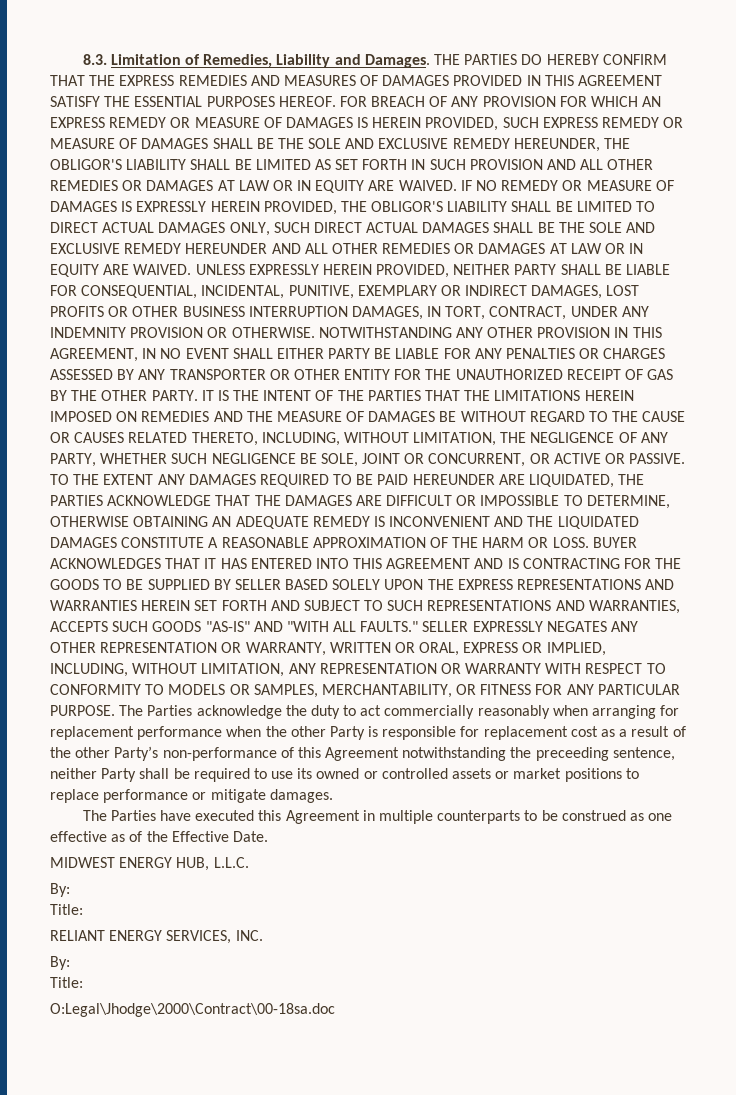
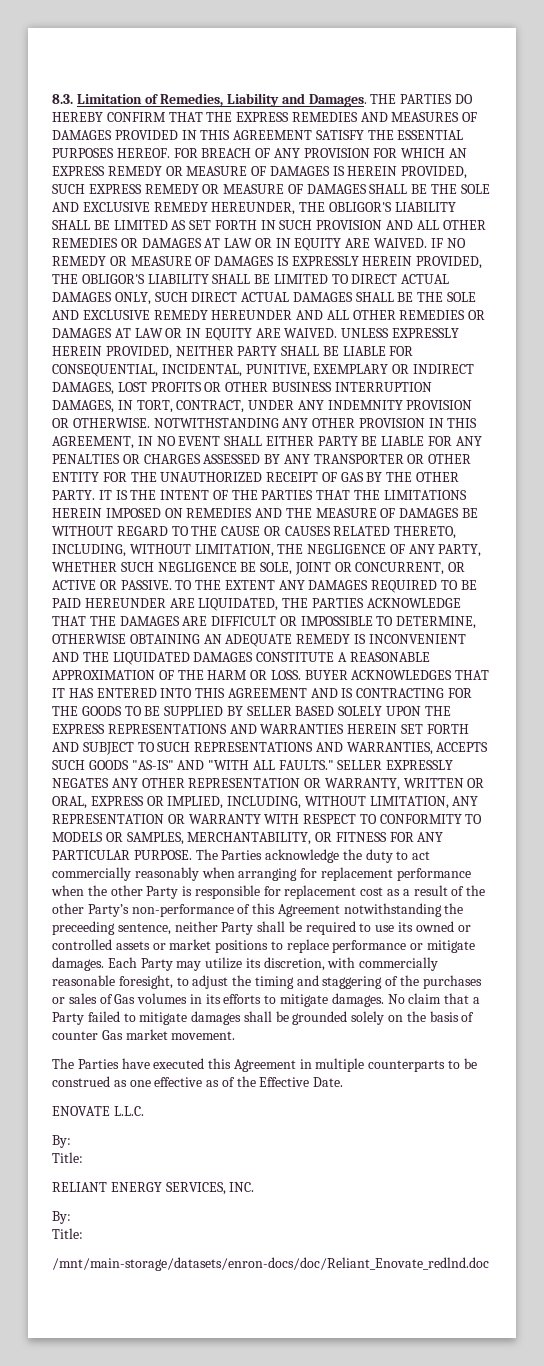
(333, 796) none -> [107,957,439,971] [52,975,482,989] [52,993,480,1007] [52,1011,475,1025] [52,1029,236,1040] Each Party may utilize its discretion, with commercially reasonable foresight, to adjust the timing and staggering of the purchases or sales of Gas volumes in its efforts to mitigate damages. No claim that a Party failed to mitigate damages shall be grounded solely on the basis of counter Gas market movement.
[50,857,210,871] MIDWEST ENERGY HUB, -> [52,1106,110,1116] ENOVATE
[50,1003,335,1017] O:Legal\Jhodge\2000\Contract\00-18sa.doc -> [52,1257,489,1271] /mnt/main-storage/datasets/enron-docs/doc/Reliant_Enovate_redlnd.doc

